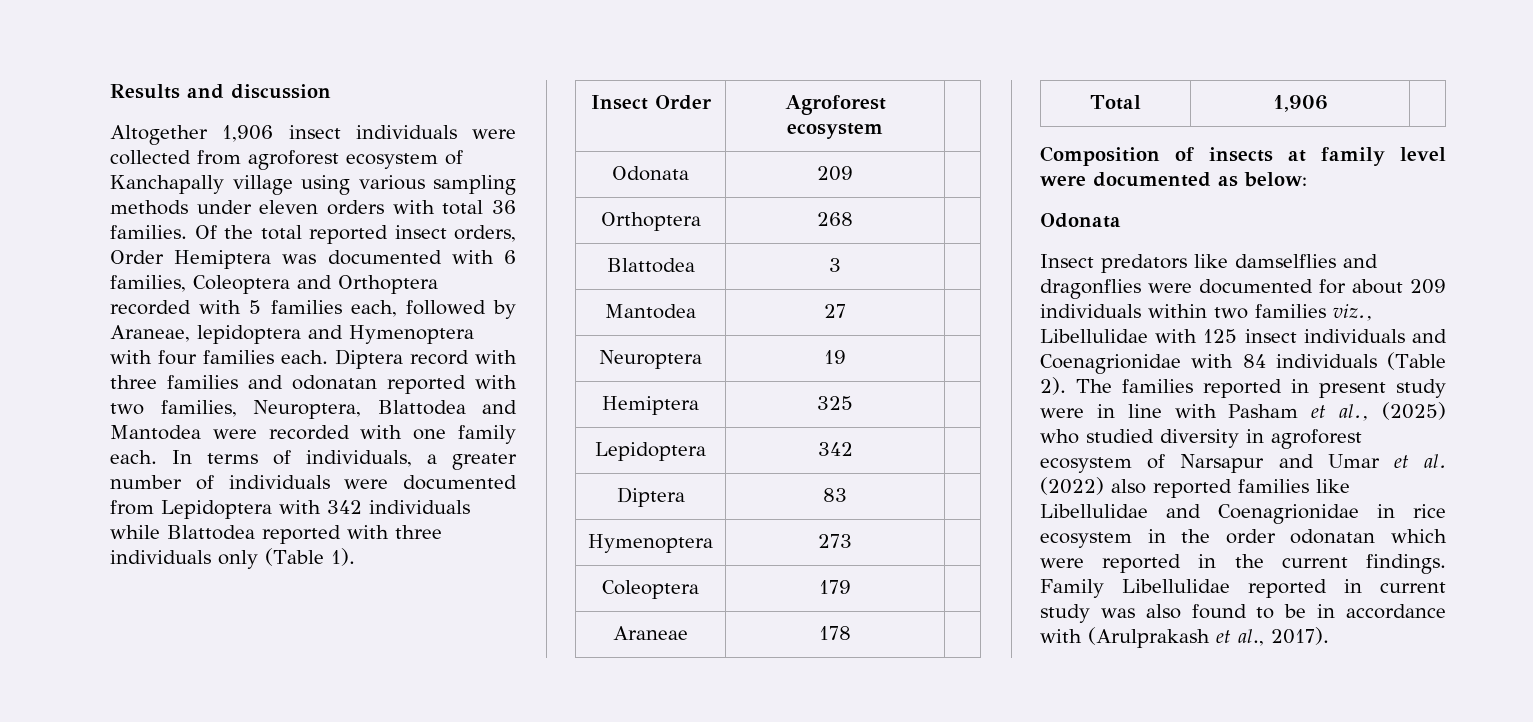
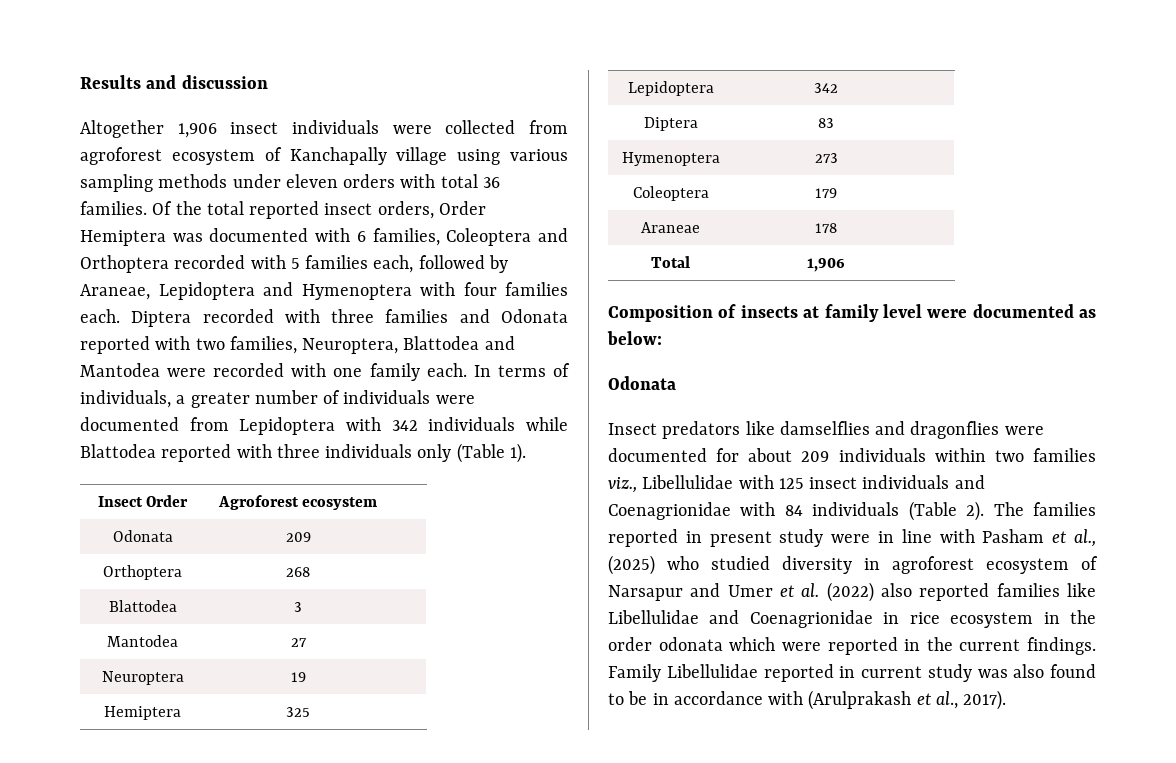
[197,325,301,344] lepidoptera -> [158,282,255,300] Lepidoptera
[410,350,469,365] record -> [202,309,274,323] recorded
[292,375,377,390] odonatan -> [500,309,568,323] Odonata
[1327,454,1380,468] Umar -> [727,585,773,597] Umer
[1290,529,1376,544] odonatan -> [658,637,723,651] odonata

